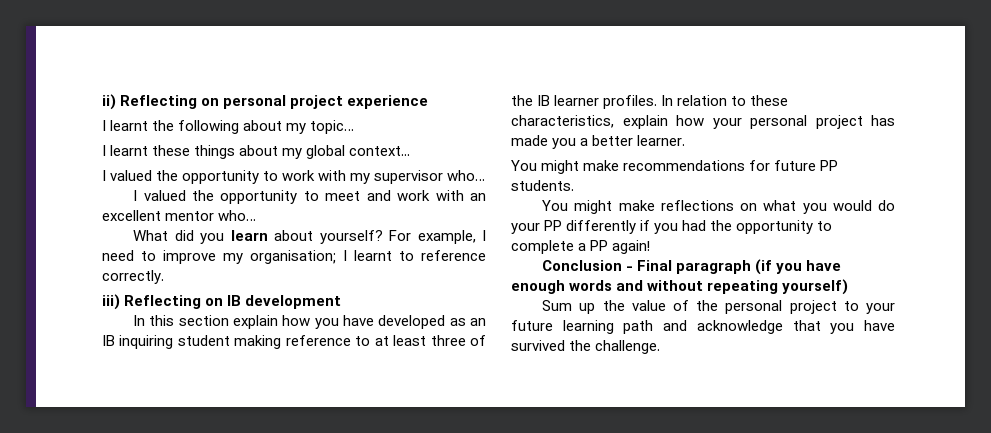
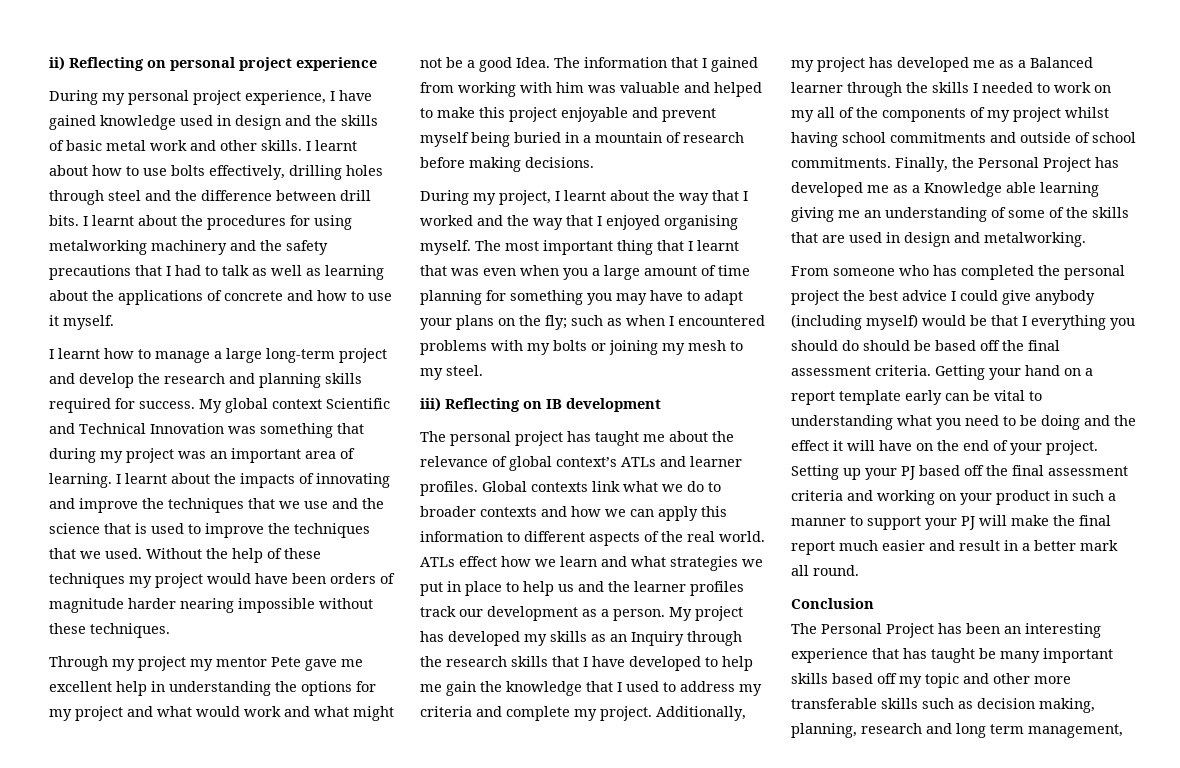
[102,120,355,134] [102,145,411,159] [102,170,486,184] [133,190,486,204] [102,210,257,221] [133,230,486,244] [102,250,486,264] [102,270,164,284] I learnt the following about my topic… // I learnt these things about my global context... // I valued the opportunity to work with my supervisor who… // I valued the opportunity to meet and work with an excellent mentor who… // What did you learn about yourself? For example, I need to improve my organisation; I learnt to reference correctly. -> [49,90,372,105] [49,115,378,130] [49,140,357,151] [49,165,383,180] [49,190,371,205] [49,215,352,230] [49,240,328,255] [49,265,384,280] [49,290,392,305] [49,315,114,330] [49,348,387,363] [49,373,362,388] [49,398,390,413] [49,423,364,438] [49,448,355,463] [49,473,390,488] [49,498,384,513] [49,523,370,538] [49,548,321,563] [49,573,395,588] [49,598,373,613] [49,623,170,638] [49,656,363,671] [49,681,376,696] [49,706,394,721] [420,57,758,72] [420,82,762,97] [420,107,716,122] [420,132,744,147] [420,157,594,172] [420,190,748,205] [420,215,738,230] [420,240,739,255] [420,265,750,280] [420,290,743,305] [420,315,765,330] [420,340,743,355] [420,365,483,380] During my personal project experience, I have gained knowledge used in design and the skills of basic metal work and other skills. I learnt about how to use bolts effectively, drilling holes through steel and the difference between drill bits. I learnt about the procedures for using metalworking machinery and the safety precautions that I had to talk as well as learning about the applications of concrete and how to use it myself. // I learnt how to manage a large long-term project and develop the research and planning skills required for success. My global context Scientific and Technical Innovation was something that during my project was an important area of learning. I learnt about the impacts of innovating and improve the techniques that we use and the science that is used to improve the techniques that we used. Without the help of these techniques my project would have been orders of magnitude harder nearing impossible without these techniques. // Through my project my mentor Pete gave me excellent help in understanding the options for my project and what would work and what might not be a good Idea. The information that I gained from working with him was valuable and helped to make this project enjoyable and prevent myself being buried in a mountain of research before making decisions. // During my project, I learnt about the way that I worked and the way that I enjoyed organising myself. The most important thing that I learnt that was even when you a large amount of time planning for something you may have to adapt your plans on the fly; such as when I encountered problems with my bolts or joining my mesh to my steel.
[133,315,486,329] [102,335,487,349] [511,95,789,109] [511,115,895,129] [511,135,686,149] [511,160,839,174] [511,180,574,191] [542,200,895,214] [511,220,833,234] [511,240,651,254] [542,259,842,275] [511,279,849,295] [542,300,895,314] [511,320,895,334] [511,340,661,354] In this section explain how you have developed as an IB inquiring student making reference to at least three of the IB learner profiles. In relation to these characteristics, explain how your personal project has made you a better learner. // You might make recommendations for future PP students. // You might make reflections on what you would do your PP differently if you had the opportunity to complete a PP again! // Conclusion - Final paragraph (if you have enough words and without repeating yourself) // Sum up the value of the personal project to your future learning path and acknowledge that you have survived the challenge. -> [420,431,734,446] [420,456,742,471] [420,481,721,496] [420,506,727,521] [420,531,765,546] [420,556,763,571] [420,581,744,596] [420,606,743,621] [420,631,742,646] [420,656,753,671] [420,681,762,696] [420,706,746,721] [791,57,1093,72] [791,82,1111,97] [791,107,1109,122] [791,132,1136,147] [791,157,1119,172] [791,182,1099,197] [791,207,1129,222] [791,232,1086,247] [791,265,1125,280] [791,290,1095,305] [791,314,1135,330] [791,340,1060,351] [791,365,1093,380] [791,390,1042,405] [791,415,1136,430] [791,440,1098,455] [791,465,1128,480] [791,490,1116,505] [791,515,1111,530] [791,540,1118,555] [791,565,859,576] [791,598,874,609] [791,623,1101,638] [791,648,1113,663] [791,673,1071,688] [791,698,1095,713] [791,723,1123,738] The personal project has taught me about the relevance of global context’s ATLs and learner profiles. Global contexts link what we do to broader contexts and how we can apply this information to different aspects of the real world. ATLs effect how we learn and what strategies we put in place to help us and the learner profiles track our development as a person. My project has developed my skills as an Inquiry through the research skills that I have developed to help me gain the knowledge that I used to address my criteria and complete my project. Additionally, my project has developed me as a Balanced learner through the skills I needed to work on my all of the components of my project whilst having school commitments and outside of school commitments. Finally, the Personal Project has developed me as a Knowledge able learning giving me an understanding of some of the skills that are used in design and metalworking. // From someone who has completed the personal project the best advice I could give anybody (including myself) would be that I everything you should do should be based off the final assessment criteria. Getting your hand on a report template early can be vital to understanding what you need to be doing and the effect it will have on the end of your project. Setting up your PJ based off the final assessment criteria and working on your product in such a manner to support your PJ will make the final report much easier and result in a better mark all round. // Conclusion // The Personal Project has been an interesting experience that has taught be many important skills based off my topic and other more transferable skills such as decision making, planning, research and long term management,

